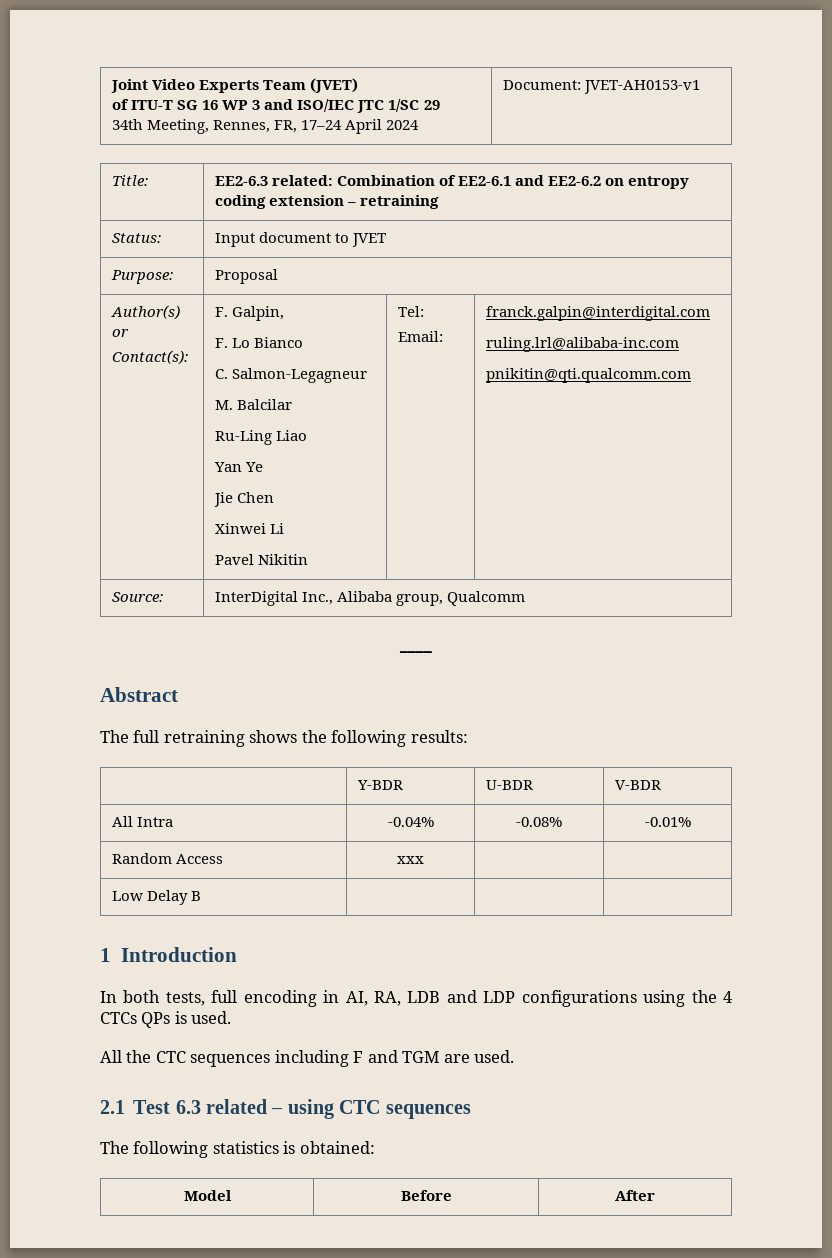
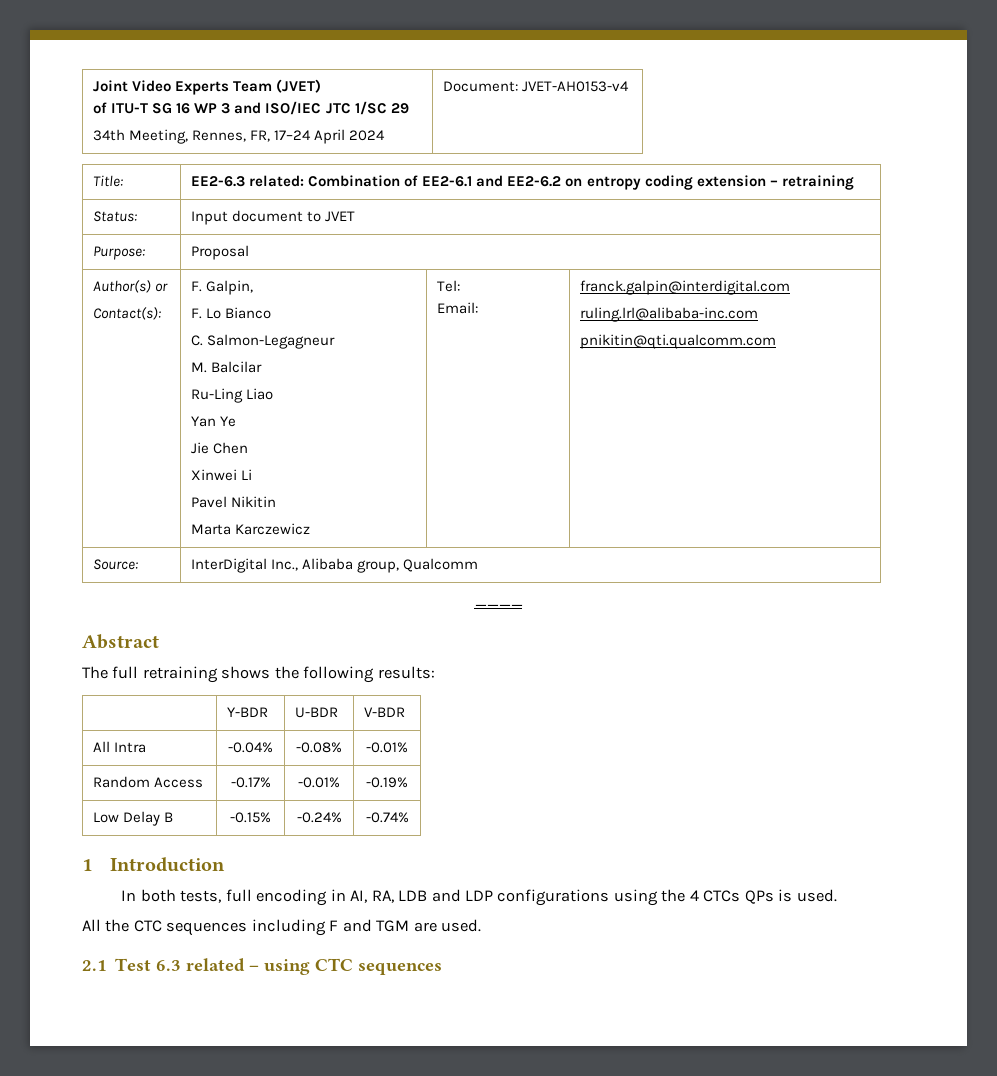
[584,80,701,94] JVET-AH0153-v1 -> [522,81,630,92] JVET-AH0153-v4
(309, 559) none -> [191,523,311,535] // Marta Karczewicz
[397,856,424,864] xxx | | -> [230,777,271,788] [298,777,340,788] [366,777,408,788] -0.17% | -0.01% | -0.19%
(202, 896) | | -> [230,812,271,823] [296,812,342,823] [365,812,409,823] -0.15% | -0.24% | -0.74%
[100,1141,375,1158] [183,1190,232,1201] [400,1190,452,1201] [615,1190,655,1201] // The following statistics is obtained: // Model | Before | After -> (443, 968) none

